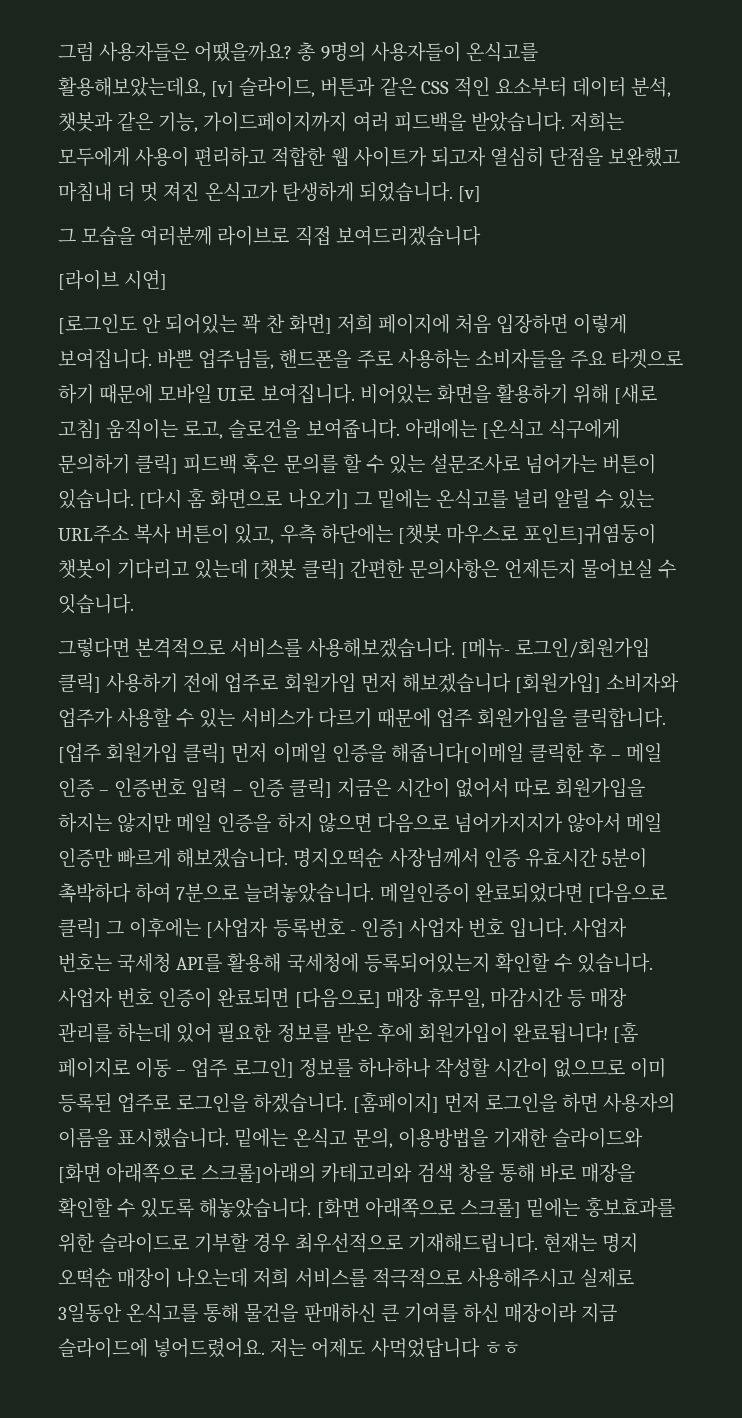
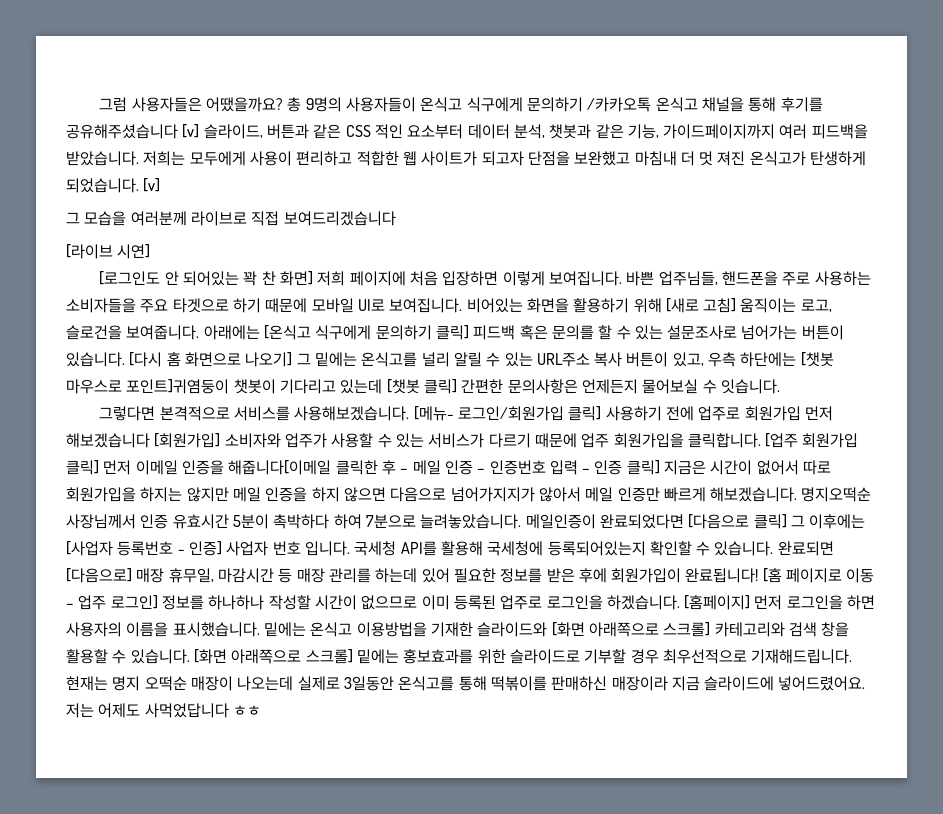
[465,42,538,62] [58,77,206,97] 온식고를 활용해보았는데요, -> [420,97,823,112] [66,124,178,139] 온식고 식구에게 문의하기 /카카오톡 온식고 채널을 통해 후기를 공유해주셨습니다
[489,146,544,167] 열심히 -> (524, 158) none
[572,918,628,938] [58,953,112,972] 사업자 번호는 -> (350, 548) none
[58,988,213,1008] 사업자 번호 인증이 -> (774, 548) none
[352,1128,393,1148] 문의, -> (353, 629) none
[201,1163,317,1183] 스크롤]아래의 -> [663,622,711,637] 스크롤]
[498,1163,636,1183] [58,1198,312,1218] 통해 바로 매장을 확인할 수 있도록 해놓았습니다. -> [66,649,190,664] 활용할 수 있습니다.
[253,1268,634,1288] [58,1303,499,1323] 저희 서비스를 적극적으로 사용해주시고 실제로 3일동안 온식고를 통해 물건을 판매하신 큰 기여를 하신 -> [297,676,608,691] 실제로 3일동안 온식고를 통해 떡볶이를 판매하신

